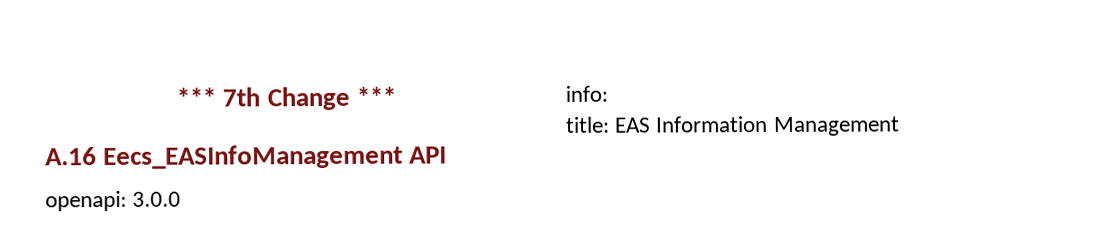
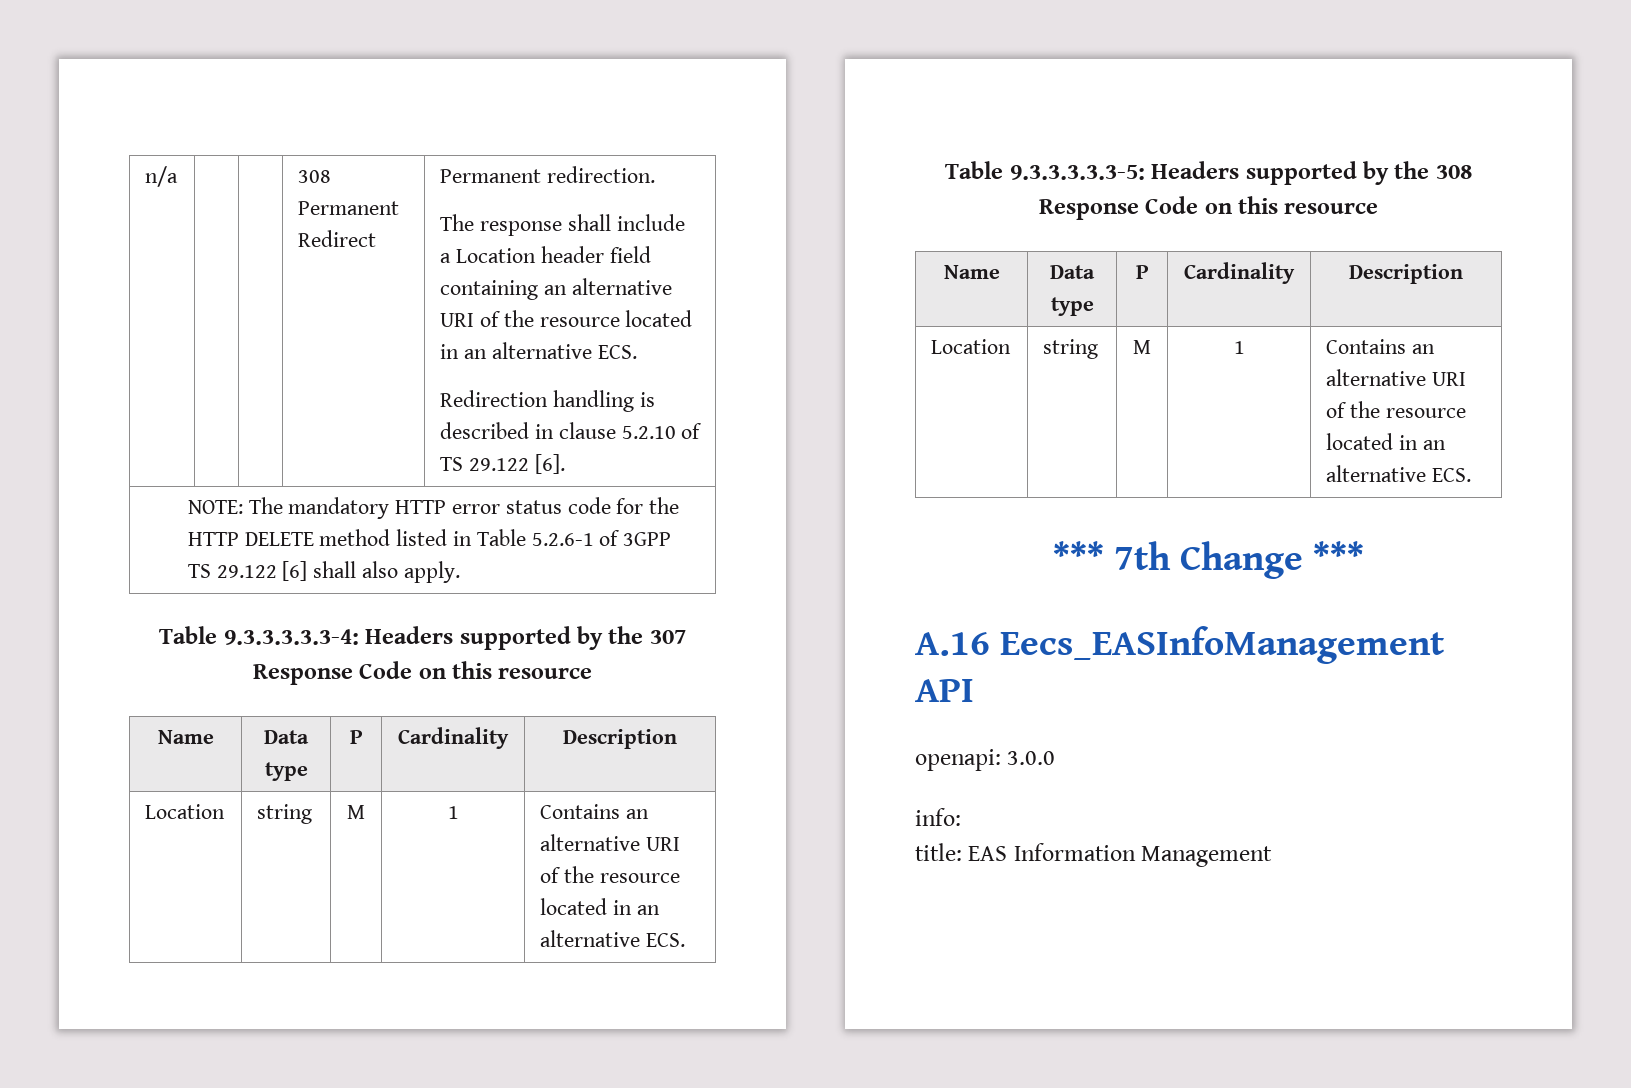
(176, 97) none -> [145,166,179,187] [298,170,332,183] [298,201,400,215] [298,230,377,247] [440,166,655,183] [440,214,685,236] [440,246,651,263] [440,278,672,300] [440,310,693,327] [440,342,637,359] [440,390,655,412] [440,422,703,439] [440,454,565,474] [187,497,680,519] [187,529,672,546] [187,561,460,583] [159,626,686,650] [252,661,593,685] [157,730,214,744] [264,730,309,744] [264,762,308,781] [349,730,363,744] [398,727,509,749] [563,729,677,749] [145,804,226,819] [257,804,313,824] [347,805,365,819] [447,806,459,819] [540,804,649,819] [540,834,680,851] [540,866,680,883] [540,898,660,915] [540,930,685,947] [945,161,1472,185] [1038,196,1379,220] [943,265,1000,279] [1050,265,1095,279] [1050,297,1094,316] [1135,265,1149,279] [1184,262,1295,284] [1349,264,1463,284] [931,339,1012,354] [1043,339,1099,359] [1133,340,1151,354] [1233,341,1245,354] [1326,339,1435,354] [1326,369,1466,386] [1326,401,1466,418] [1326,433,1446,450] [1326,465,1471,482] n/a | | | 308 Permanent Redirect | Permanent redirection. // The response shall include a Location header field containing an alternative URI of the resource located in an alternative ECS. // Redirection handling is described in clause 5.2.10 of TS 29.122 [6]. // NOTE: The mandatory HTTP error status code for the HTTP DELETE method listed in Table 5.2.6-1 of 3GPP TS 29.122 [6] shall also apply. // Table 9.3.3.3.3.3-4: Headers supported by the 307 Response Code on this resource // Name | Data type | P | Cardinality | Description // Location | string | M | 1 | Contains an alternative URI of the resource located in an alternative ECS. // Table 9.3.3.3.3.3-5: Headers supported by the 308 Response Code on this resource // Name | Data type | P | Cardinality | Description // Location | string | M | 1 | Contains an alternative URI of the resource located in an alternative ECS. //

